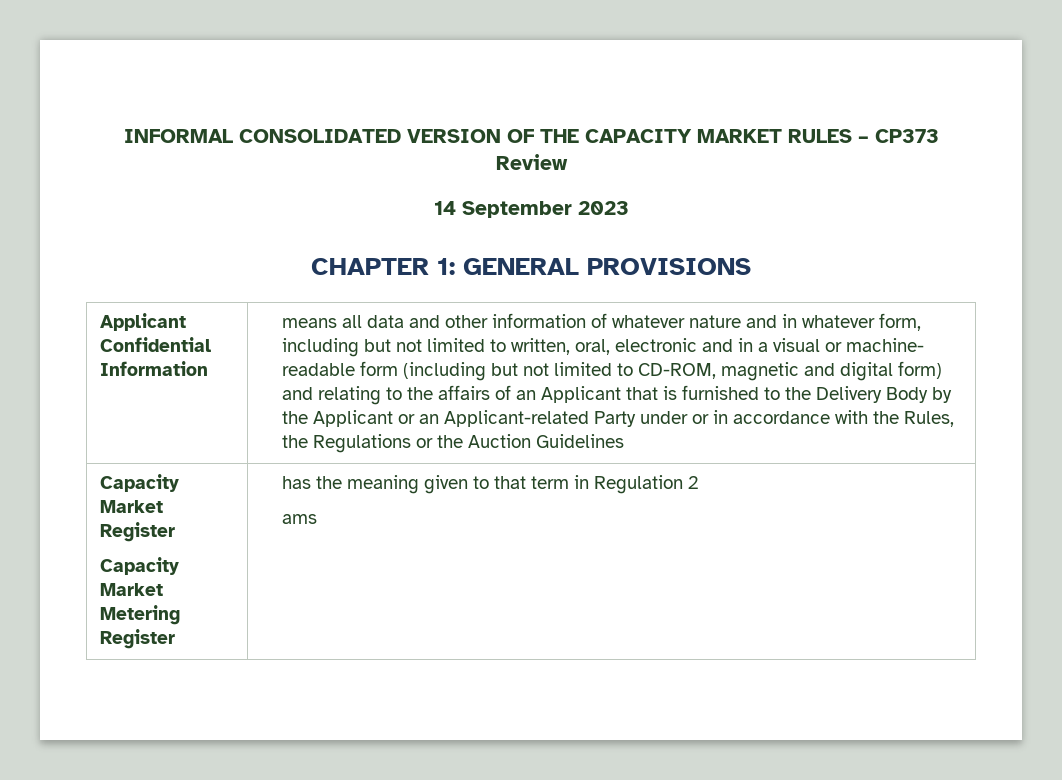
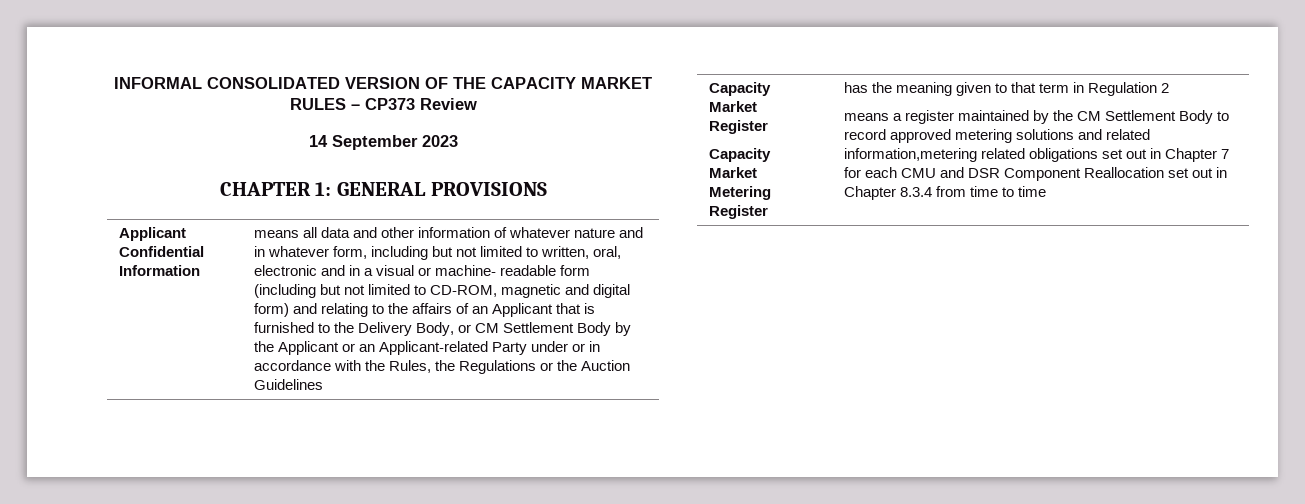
(882, 394) none -> [415,322,575,336] Body, or CM Settlement
[281,514,317,524] ams -> [843,110,1230,124] [843,129,1150,143] [843,148,1230,162] [843,167,1228,181] [843,186,1046,200] means a register maintained by the CM Settlement Body to record approved metering solutions and related information,metering related obligations set out in Chapter 7 for each CMU and DSR Component Reallocation set out in Chapter 8.3.4 from time to time

